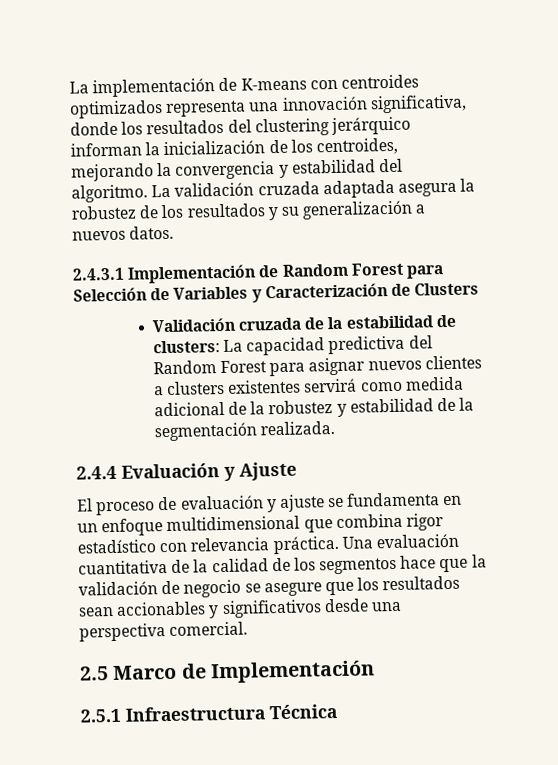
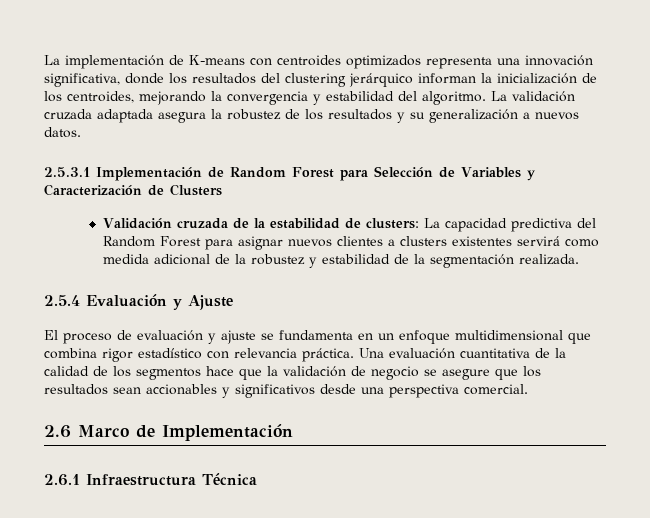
[72,267,125,281] 2.4.3.1 -> [44,167,90,177] 2.5.3.1
[76,465,117,480] 2.4.4 -> [44,295,80,306] 2.5.4
[80,666,109,681] 2.5 -> [44,425,71,438] 2.6
[80,708,122,723] 2.5.1 -> [44,474,80,486] 2.6.1

